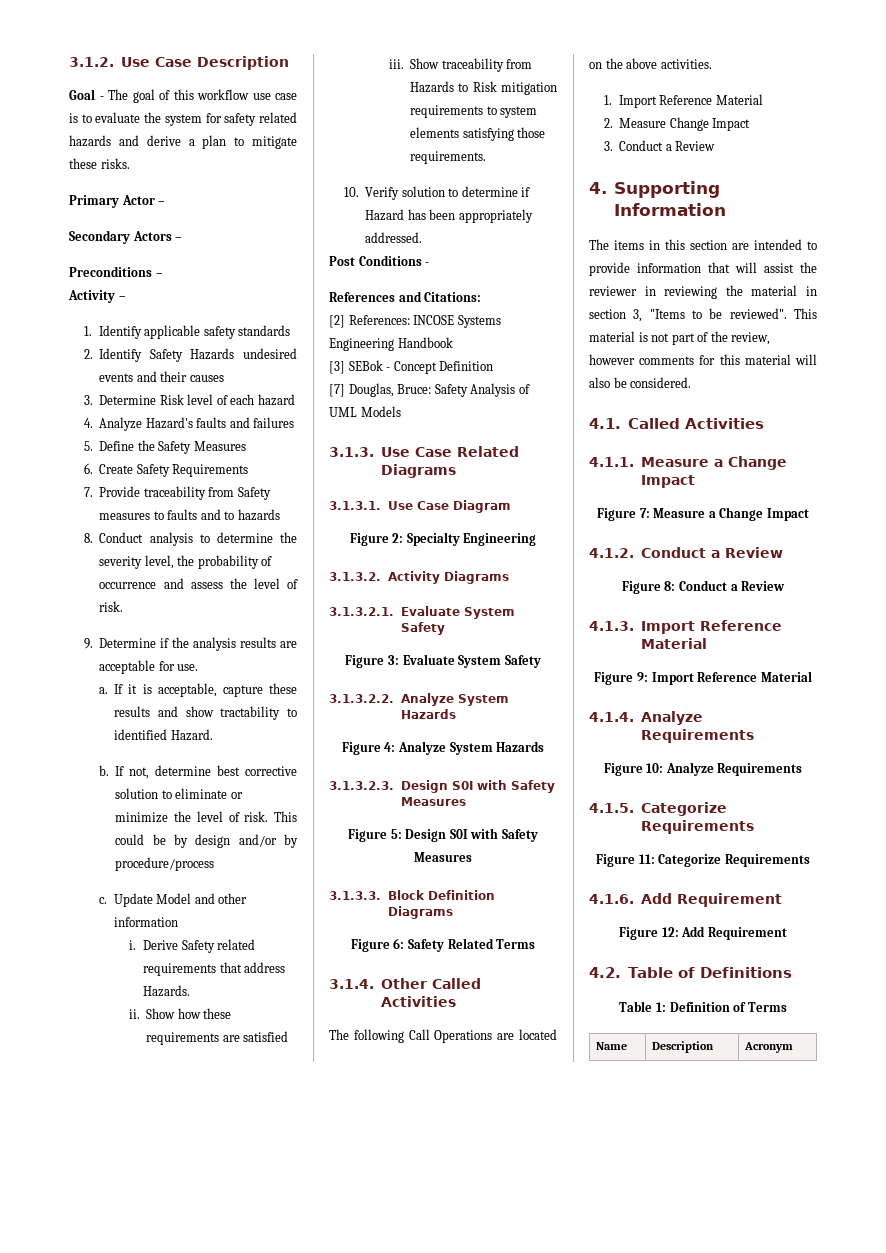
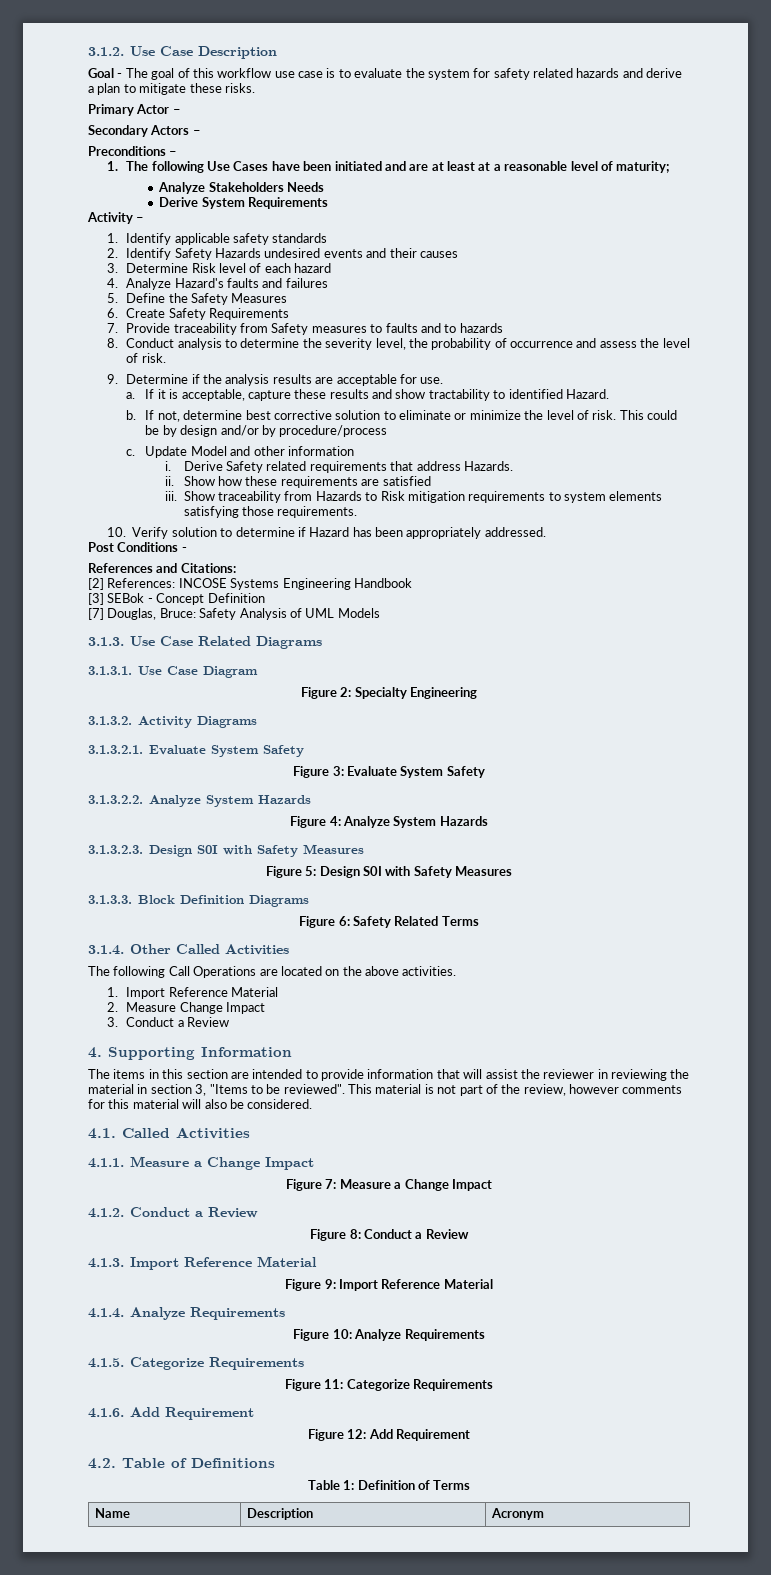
(163, 275) none -> [107,161,671,173] [158,182,324,194] [159,197,328,209] // 1. The following Use Cases have been initiated and are at least at a reasonable level of maturity; // Analyze Stakeholders Needs // Derive System Requirements

